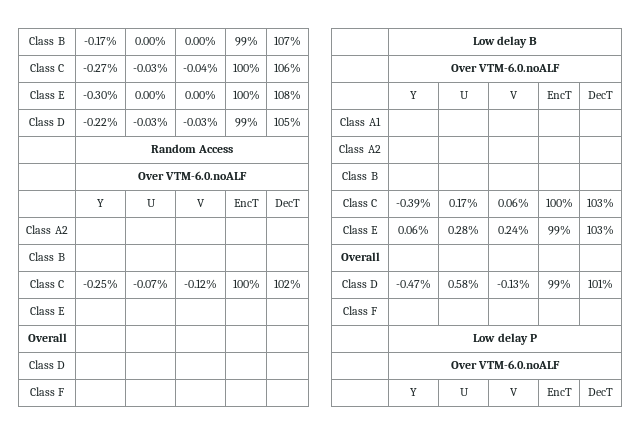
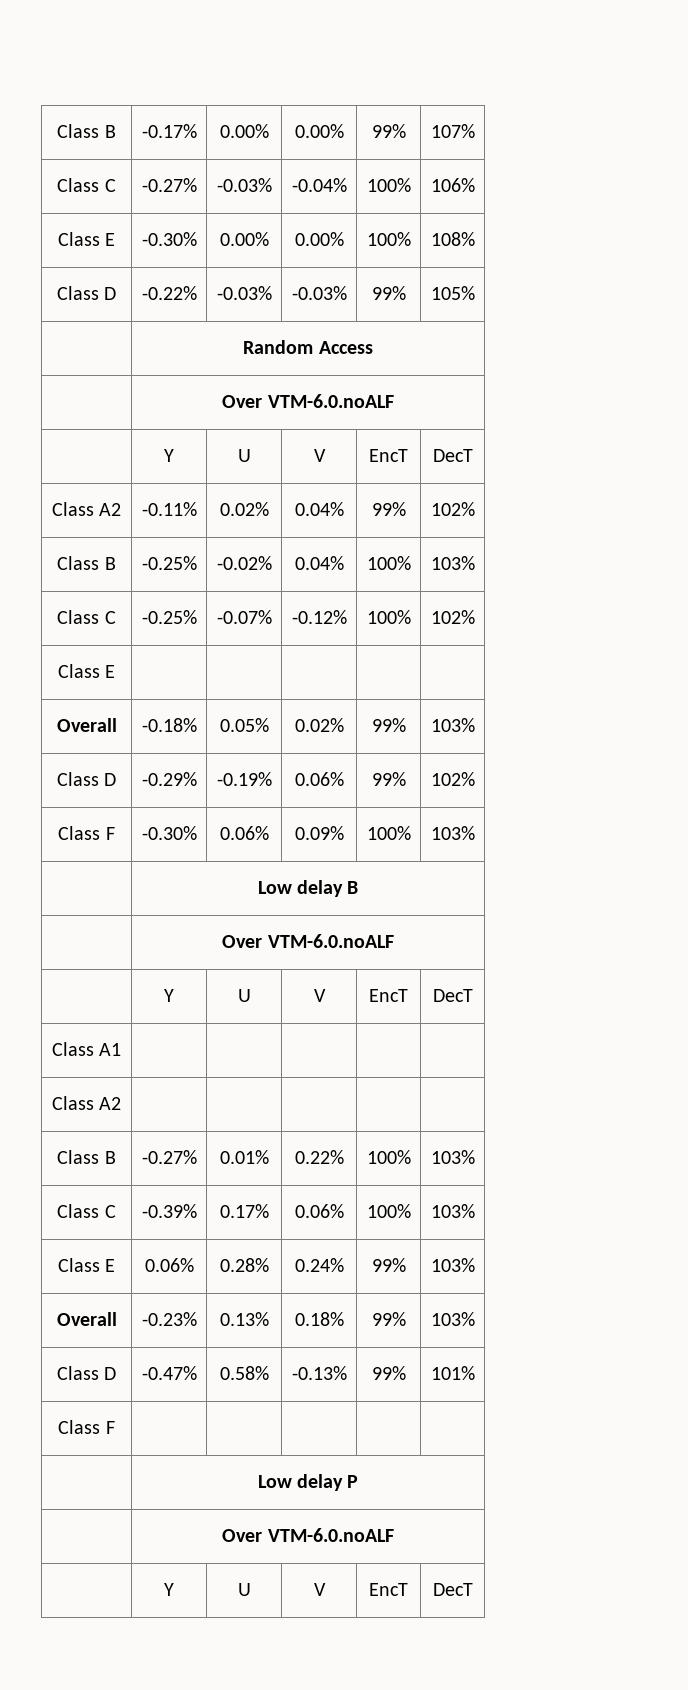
[29,252,65,261] | | | | // Class B | | | | | -> [141,502,197,516] [219,502,269,516] [294,502,344,516] [371,502,406,516] [430,502,475,516] [57,556,116,570] [141,556,197,570] [216,556,272,570] [294,556,344,570] [366,556,411,570] [430,556,475,570] -0.11% | 0.02% | 0.04% | 99% | 102% // Class B | -0.25% | -0.02% | 0.04% | 100% | 103%
[28,360,66,369] [29,387,65,396] | | | | // Class D | | | | | // Class F | | | | | -> [141,718,197,732] [219,718,269,732] [294,718,344,732] [371,718,406,732] [430,718,475,732] [56,772,117,786] [141,772,197,786] [216,772,272,786] [294,772,344,786] [371,772,406,786] [430,772,475,786] [58,826,115,840] [141,826,197,840] [219,826,269,840] [294,826,344,840] [366,826,411,840] [430,826,475,840] -0.18% | 0.05% | 0.02% | 99% | 103% // Class D | -0.29% | -0.19% | 0.06% | 99% | 102% // Class F | -0.30% | 0.06% | 0.09% | 100% | 103%
(378, 176) | | | | -> [141,1150,197,1164] [219,1150,269,1164] [294,1150,344,1164] [366,1150,411,1164] [430,1150,475,1164] -0.27% | 0.01% | 0.22% | 100% | 103%
(380, 256) | | | | -> [141,1312,197,1326] [219,1312,269,1326] [294,1312,344,1326] [371,1312,406,1326] [430,1312,475,1326] -0.23% | 0.13% | 0.18% | 99% | 103%

